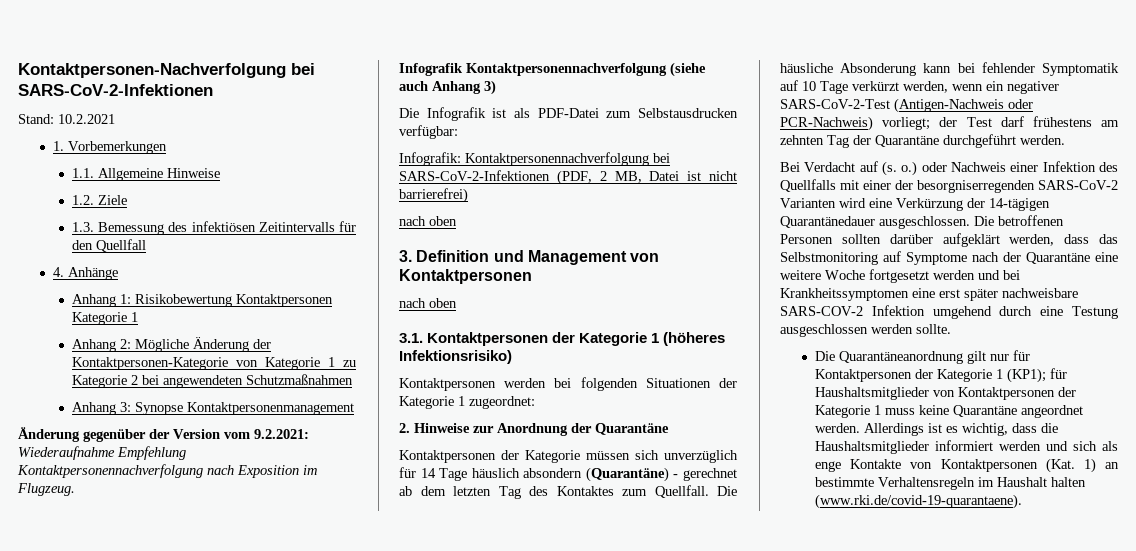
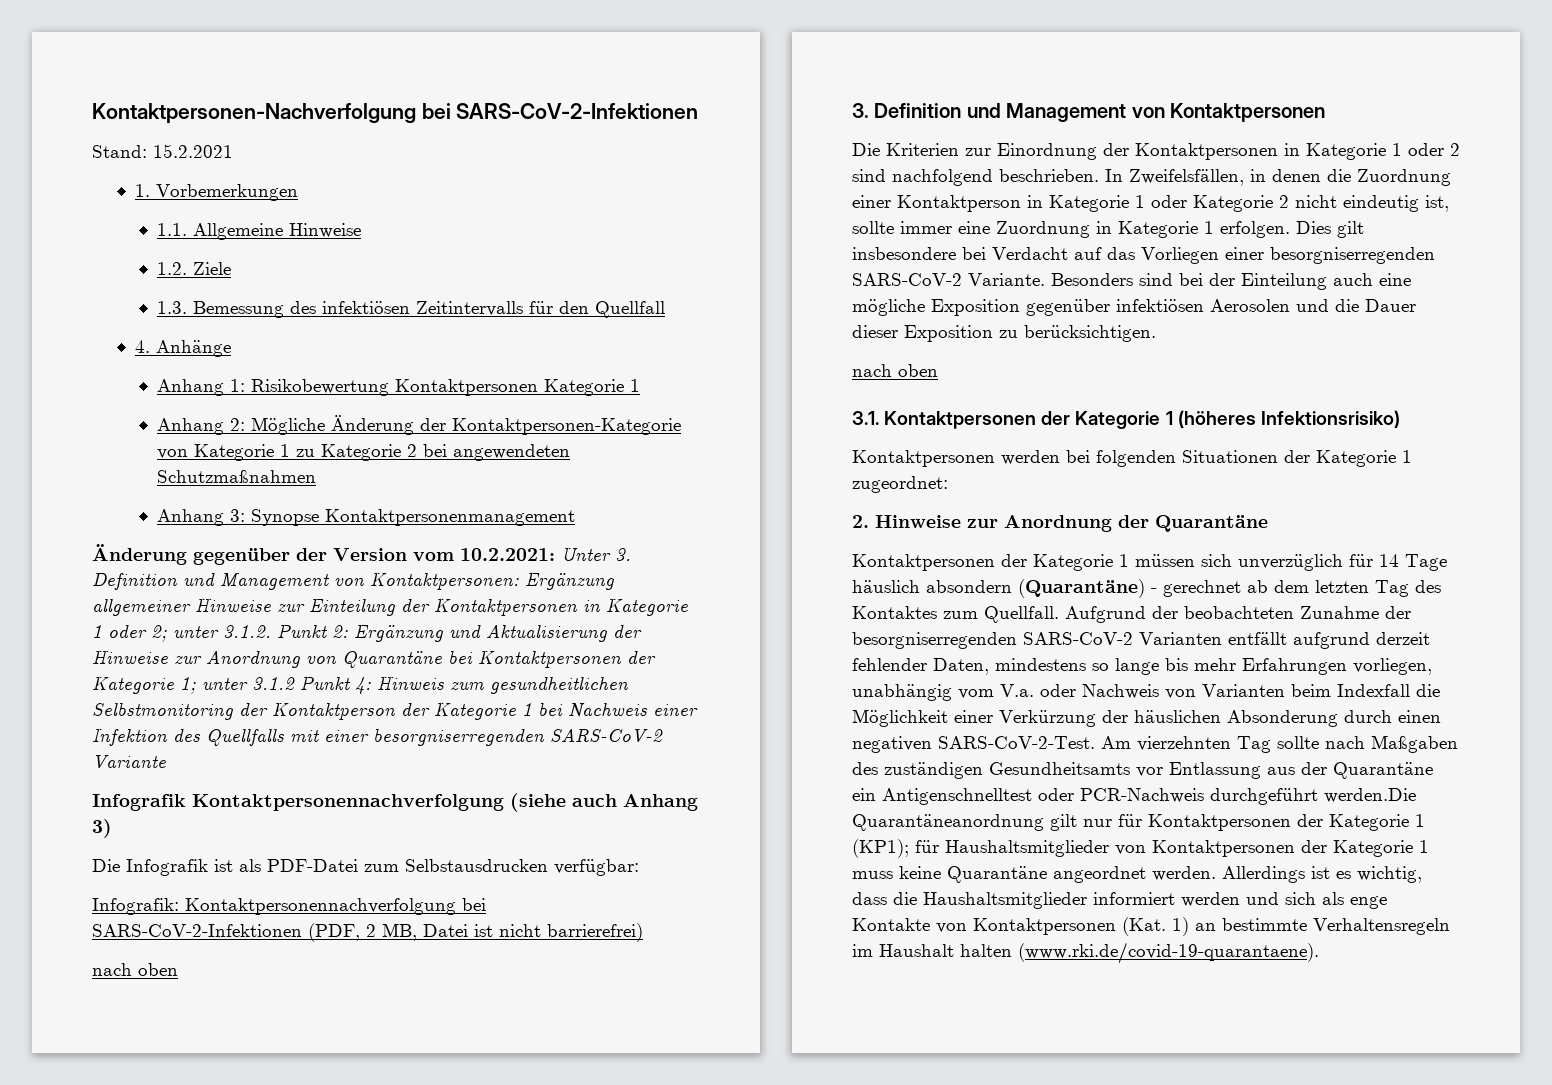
[58,114,115,124] 10.2.2021 -> [153,144,233,158] 15.2.2021
[254,429,309,439] [18,446,186,460] [17,464,317,478] [17,483,75,496] 9.2.2021: Wiederaufnahme Empfehlung Kontaktpersonennachverfolgung nach Exposition im Flugzeug. -> [460,547,631,561] [92,572,615,590] [92,598,688,616] [92,624,642,642] [92,650,656,668] [92,676,629,694] [92,702,698,720] [92,728,663,746] [92,755,166,768] 10.2.2021: Unter 3. Definition und Management von Kontaktpersonen: Ergänzung allgemeiner Hinweise zur Einteilung der Kontaktpersonen in Kategorie 1 oder 2; unter 3.1.2. Punkt 2: Ergänzung und Aktualisierung der Hinweise zur Anordnung von Quarantäne bei Kontaktpersonen der Kategorie 1; unter 3.1.2 Punkt 4: Hinweis zum gesundheitlichen Selbstmonitoring der Kontaktperson der Kategorie 1 bei Nachweis einer Infektion des Quellfalls mit einer besorgniserregenden SARS-CoV-2 Variante
(532, 276) none -> [852,143,1460,160] [852,169,1451,186] [852,195,1449,212] [852,221,1364,238] [852,247,1435,264] [852,273,1411,290] [852,299,1416,316] [852,325,1156,342] // Die Kriterien zur Einordnung der Kontaktpersonen in Kategorie 1 oder 2 sind nachfolgend beschrieben. In Zweifelsfällen, in denen die Zuordnung einer Kontaktperson in Kategorie 1 oder Kategorie 2 nicht eindeutig ist, sollte immer eine Zuordnung in Kategorie 1 erfolgen. Dies gilt insbesondere bei Verdacht auf das Vorliegen einer besorgniserregenden SARS-CoV-2 Variante. Besonders sind bei der Einteilung auch eine mögliche Exposition gegenüber infektiösen Aerosolen und die Dauer dieser Exposition zu berücksichtigen.
(580, 456) none -> [1119,554,1129,567] 1
[717,486,737,496] [780,62,1119,76] [780,80,1059,94] [780,98,1033,113] [780,116,1119,131] [780,134,1065,148] [780,161,1118,176] [780,179,1118,193] [780,198,1050,211] [780,215,1064,229] [780,233,1118,247] [780,251,1118,265] [780,269,1020,283] [780,288,1078,301] [780,305,1118,319] [780,324,951,337] [815,351,836,361] Die häusliche Absonderung kann bei fehlender Symptomatik auf 10 Tage verkürzt werden, wenn ein negativer SARS-CoV-2-Test (Antigen-Nachweis oder PCR-Nachweis) vorliegt; der Test darf frühestens am zehnten Tag der Quarantäne durchgeführt werden. // Bei Verdacht auf (s. o.) oder Nachweis einer Infektion des Quellfalls mit einer der besorgniserregenden SARS-CoV-2 Varianten wird eine Verkürzung der 14-tägigen Quarantänedauer ausgeschlossen. Die betroffenen Personen sollten darüber aufgeklärt werden, dass das Selbstmonitoring auf Symptome nach der Quarantäne eine weitere Woche fortgesetzt werden und bei Krankheitssymptomen eine erst später nachweisbare SARS-COV-2 Infektion umgehend durch eine Testung ausgeschlossen werden sollte. // Die -> [1065,606,1411,623] [852,632,1430,649] [852,658,1432,675] [852,684,1440,701] [852,709,1441,727] [852,735,1458,753] [852,762,1433,779] [852,788,1416,805] Aufgrund der beobachteten Zunahme der besorgniserregenden SARS-CoV-2 Varianten entfällt aufgrund derzeit fehlender Daten, mindestens so lange bis mehr Erfahrungen vorliegen, unabhängig vom V.a. oder Nachweis von Varianten beim Indexfall die Möglichkeit einer Verkürzung der häuslichen Absonderung durch einen negativen SARS-CoV-2-Test. Am vierzehnten Tag sollte nach Maßgaben des zuständigen Gesundheitsamts vor Entlassung aus der Quarantäne ein Antigenschnelltest oder PCR-Nachweis durchgeführt werden.Die

